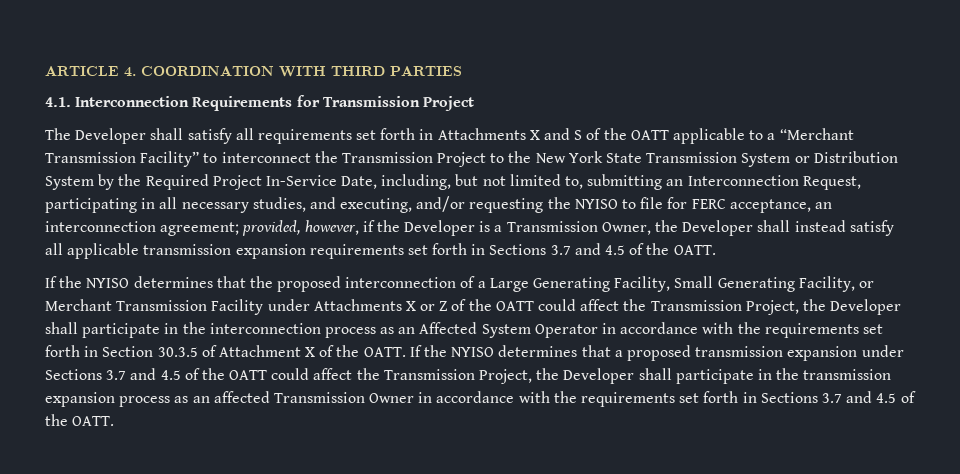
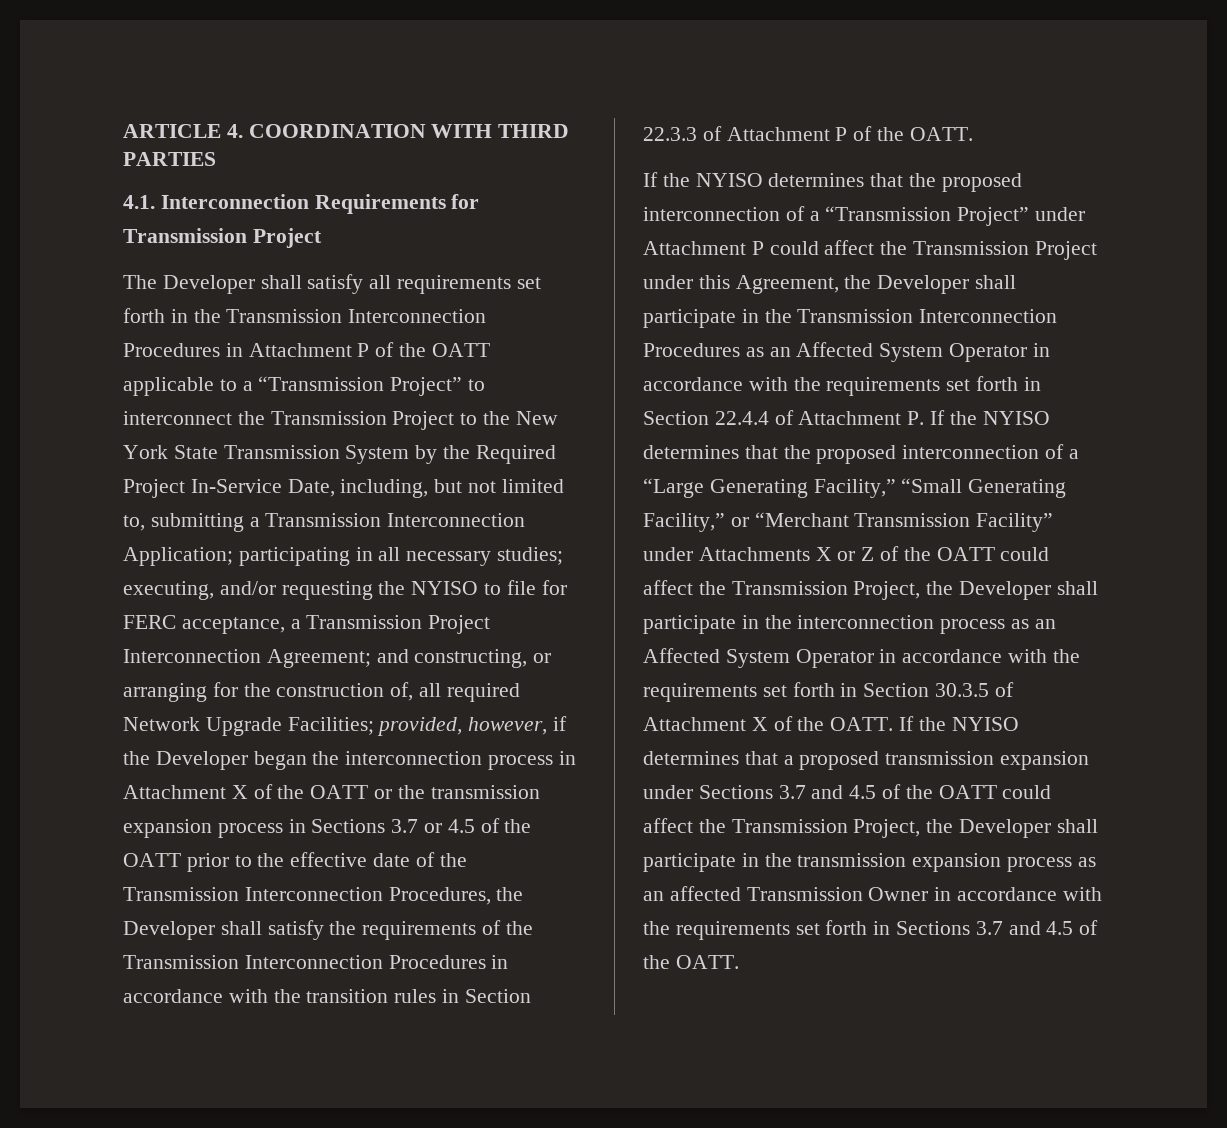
[437,128,583,140] Attachments X and S -> [193,309,487,323] [123,343,370,357] the Transmission Interconnection Procedures in Attachment P
[779,128,854,140] [45,151,200,167] “Merchant Transmission Facility” -> [258,376,463,396] “Transmission Project”
[794,151,898,163] [45,176,94,190] or Distribution System -> (410, 454) none
[666,175,861,190] an Interconnection Request, -> [249,513,526,527] [123,547,233,566] a Transmission Interconnection Application;
[252,197,336,212] studies, and -> [497,547,564,565] studies;
[814,202,832,209] [45,221,240,236] an interconnection agreement; -> [290,615,491,634] [123,649,552,668] [123,682,520,702] [123,717,374,736] a Transmission Project Interconnection Agreement; and constructing, or arranging for the construction of, all required Network Upgrade Facilities;
[479,220,894,236] [45,243,626,259] is a Transmission Owner, the Developer shall instead satisfy all applicable transmission expansion requirements set forth in Sections 3.7 and 4.5 -> [253,751,576,770] [123,784,540,799] [123,818,532,838] [123,852,467,872] [123,887,524,905] [123,920,533,940] [123,955,509,969] [123,989,531,1003] [643,126,848,141] began the interconnection process in Attachment X of the OATT or the transmission expansion process in Sections 3.7 or 4.5 of the OATT prior to the effective date of the Transmission Interconnection Procedures, the Developer shall satisfy the requirements of the Transmission Interconnection Procedures in accordance with the transition rules in Section 22.3.3 of Attachment P
[489,276,874,292] [45,299,264,315] Large Generating Facility, Small Generating Facility, or Merchant Transmission Facility -> [825,206,1086,226] [643,240,1097,260] [643,275,1017,294] [643,309,1058,328] [643,342,1050,362] [643,376,1041,396] [643,410,1050,425] [643,444,1079,464] [643,478,1067,498] [643,512,1054,532] “Transmission Project” under Attachment P could affect the Transmission Project under this Agreement, the Developer shall participate in the Transmission Interconnection Procedures as an Affected System Operator in accordance with the requirements set forth in Section 22.4.4 of Attachment P. If the NYISO determines that the proposed interconnection of a “Large Generating Facility,” “Small Generating Facility,” or “Merchant Transmission Facility”

